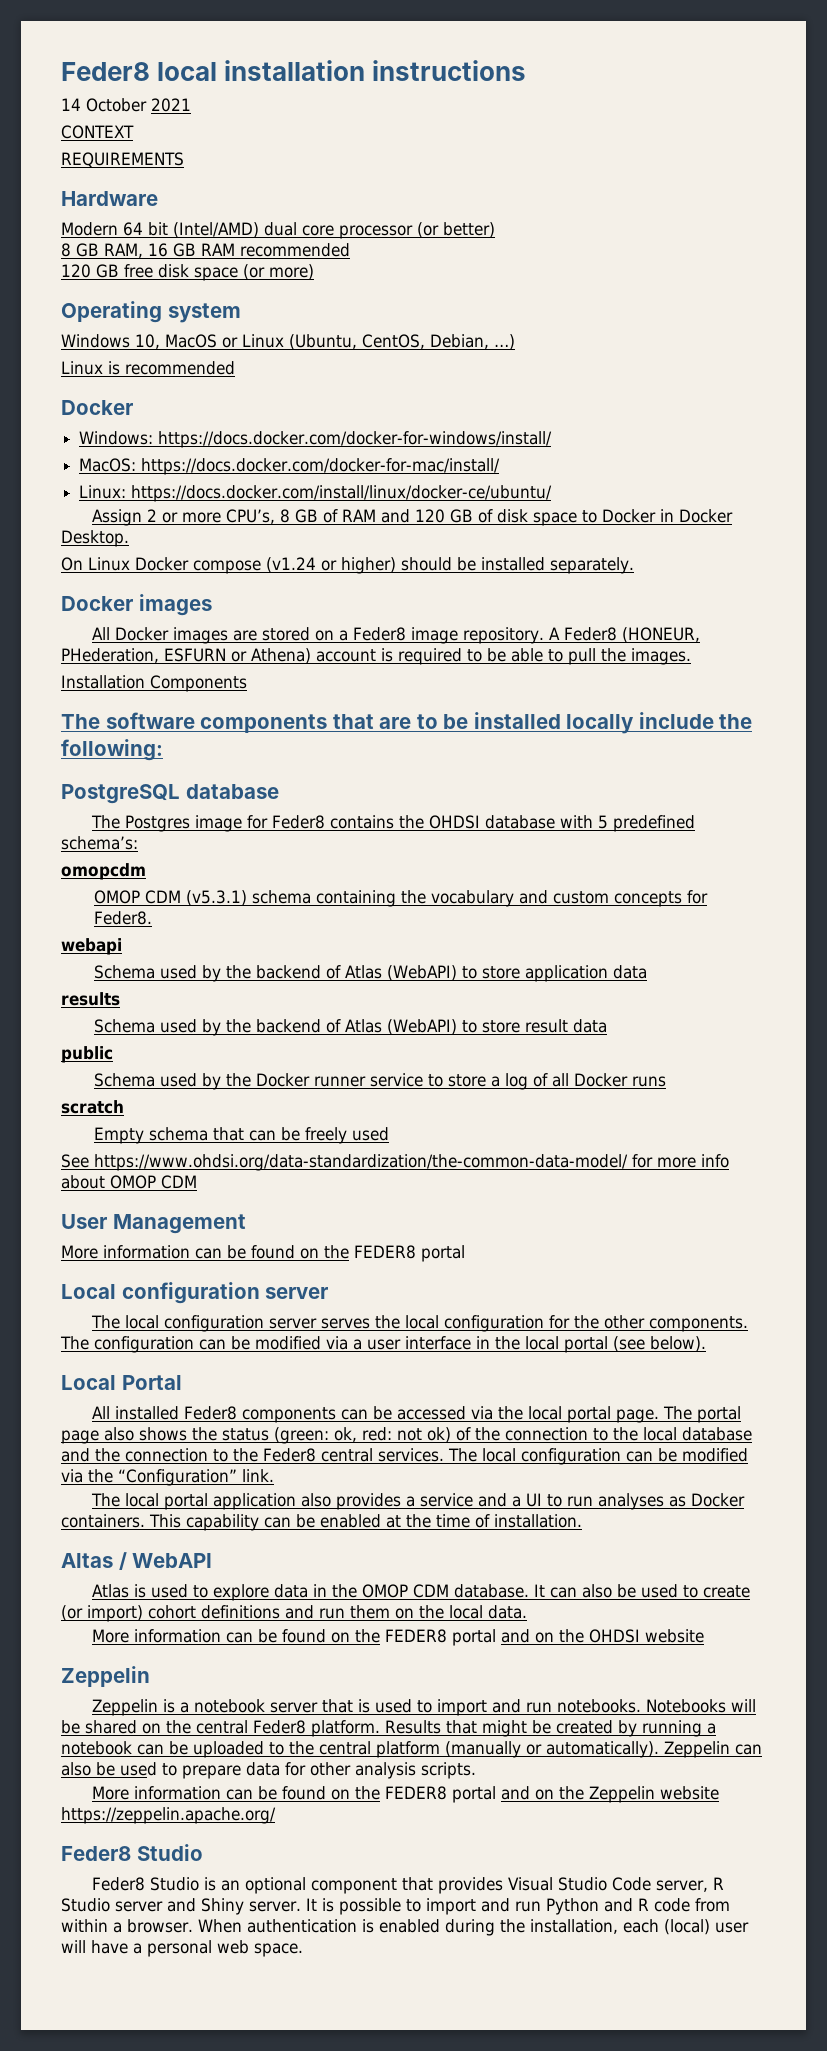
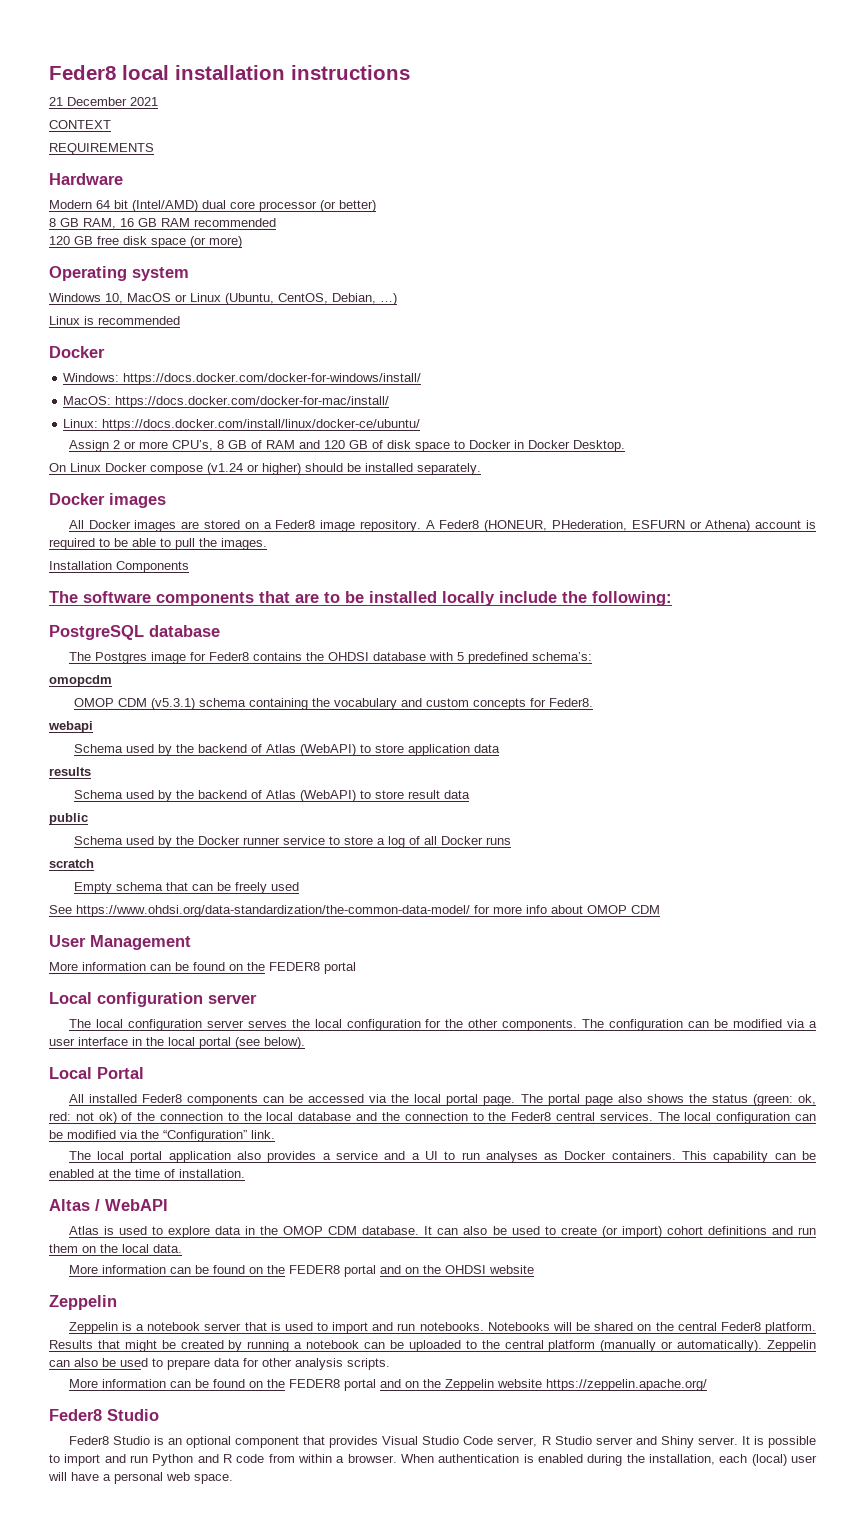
[61,98,147,112] 14 October -> [49,97,127,106] 21 December

